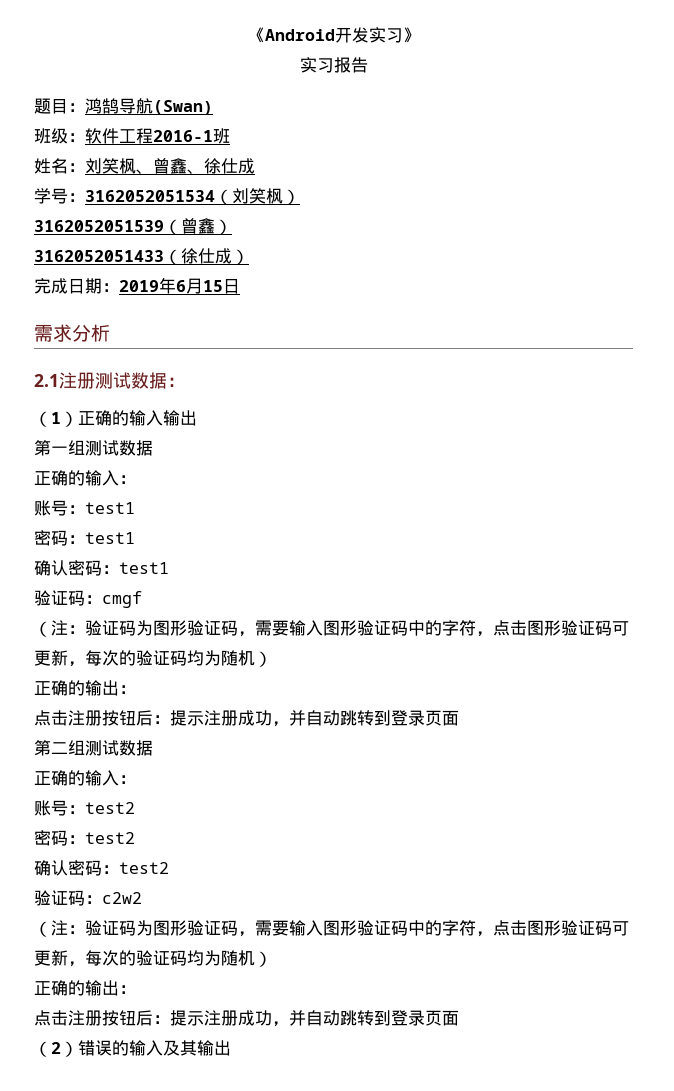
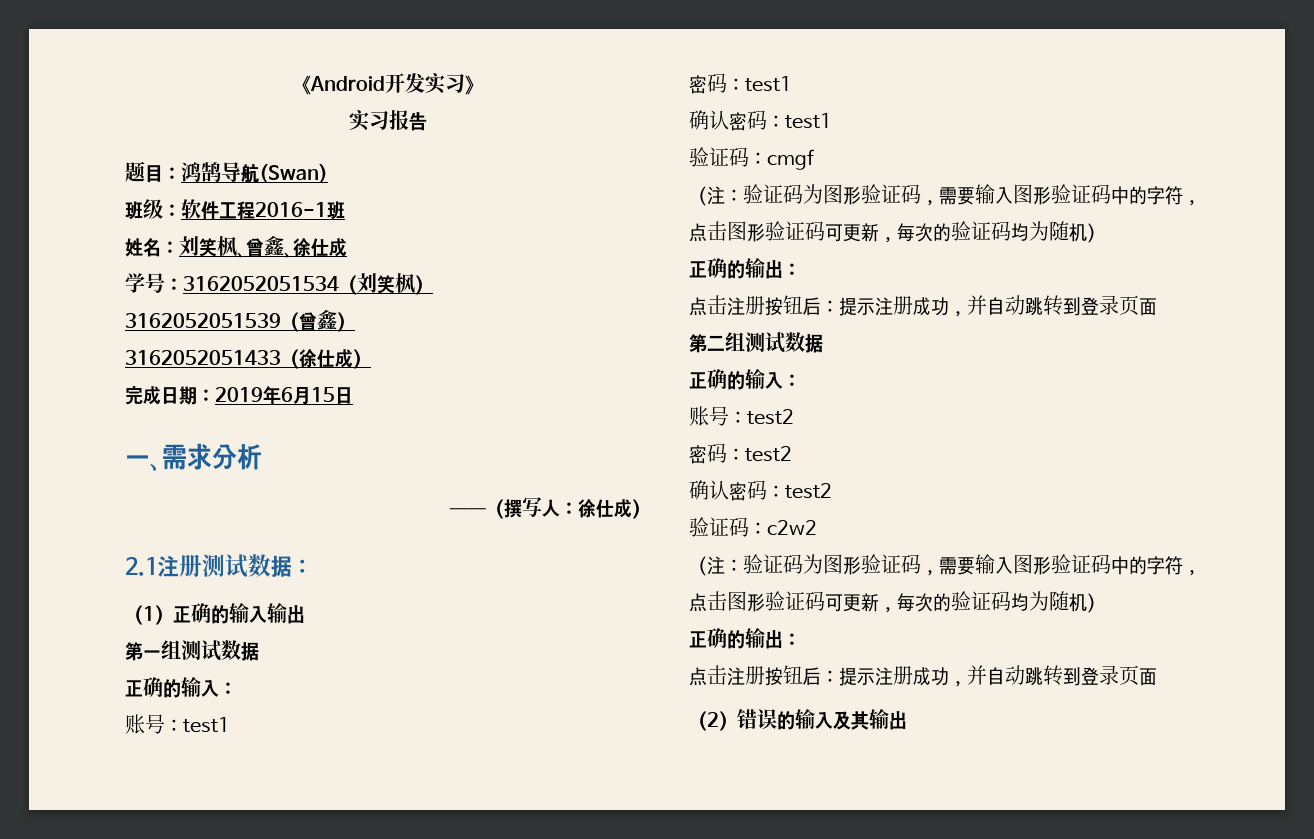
(240, 286) none -> [125,455,162,471] 一、
(110, 333) none -> [450,497,650,519] // ——（撰写人：徐仕成）

